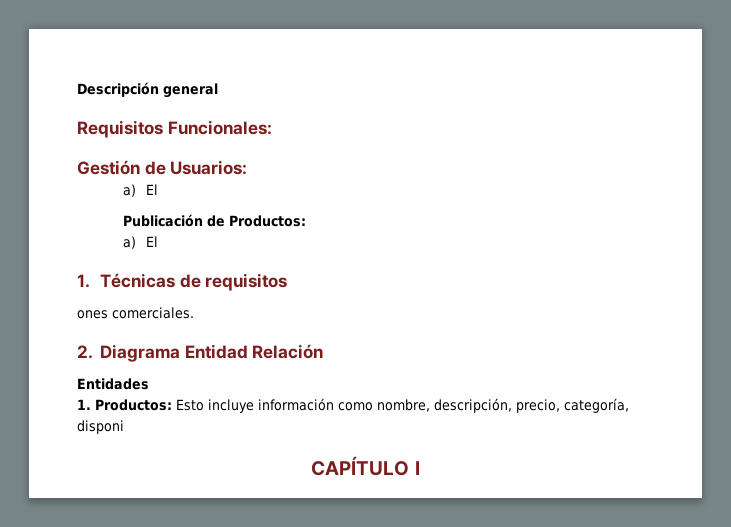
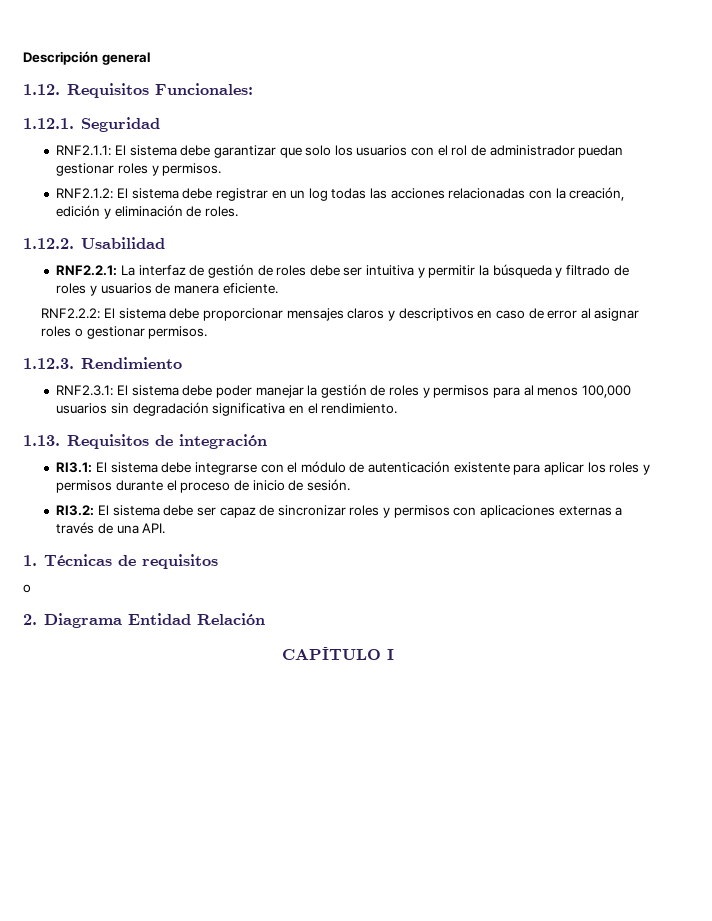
(218, 90) none -> [23,84,60,95] 1.12.
[77,160,248,175] [122,184,158,197] [122,214,306,227] [122,236,158,249] Gestión de Usuarios: // a) El // Publicación de Productos: // a) El -> [23,117,160,132] [56,145,624,158] [56,163,222,176] [56,187,625,201] [56,205,238,219] [23,237,165,249] [56,264,629,278] [56,283,278,296] [41,308,640,321] [41,326,208,339] [23,357,182,369] [56,384,631,398] [56,402,398,416] [23,434,267,449] [56,461,650,475] [56,479,350,493] [56,505,623,518] [56,522,166,534] 1.12.1. Seguridad // RNF2.1.1: El sistema debe garantizar que solo los usuarios con el rol de administrador puedan gestionar roles y permisos. // RNF2.1.2: El sistema debe registrar en un log todas las acciones relacionadas con la creación, edición y eliminación de roles. // 1.12.2. Usabilidad // RNF2.2.1: La interfaz de gestión de roles debe ser intuitiva y permitir la búsqueda y filtrado de roles y usuarios de manera eficiente. // RNF2.2.2: El sistema debe proporcionar mensajes claros y descriptivos en caso de error al asignar roles o gestionar permisos. // 1.12.3. Rendimiento // RNF2.3.1: El sistema debe poder manejar la gestión de roles y permisos para al menos 100,000 usuarios sin degradación significativa en el rendimiento. // 1.13. Requisitos de integración // RI3.1: El sistema debe integrarse con el módulo de autenticación existente para aplicar los roles y permisos durante el proceso de inicio de sesión. // RI3.2: El sistema debe ser capaz de sincronizar roles y permisos con aplicaciones externas a través de una API.
[77,307,194,319] ones comerciales. -> [23,584,31,593] o
[77,378,149,390] [77,398,629,413] [77,420,124,434] // Entidades // 1. Productos: Esto incluye información como nombre, descripción, precio, categoría, disponi -> (265, 619) none

